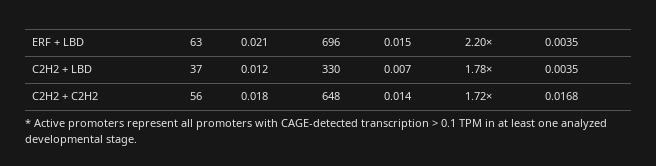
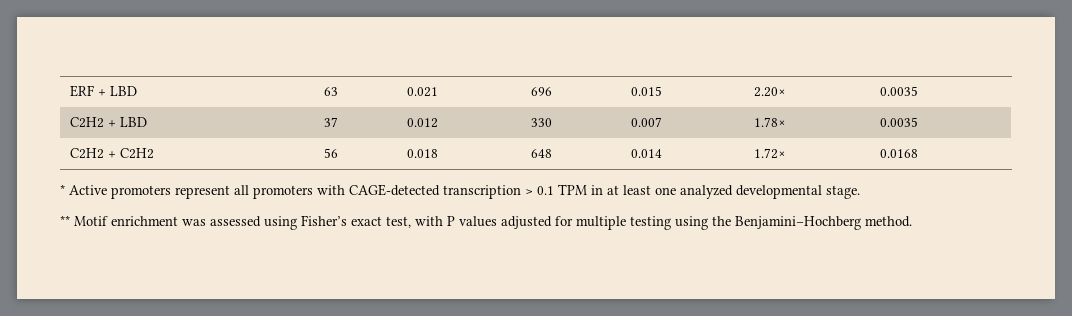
(137, 140) none -> [60,215,912,230] // ** Motif enrichment was assessed using Fisher’s exact test, with P values adjusted for multiple testing using the Benjamini–Hochberg method.

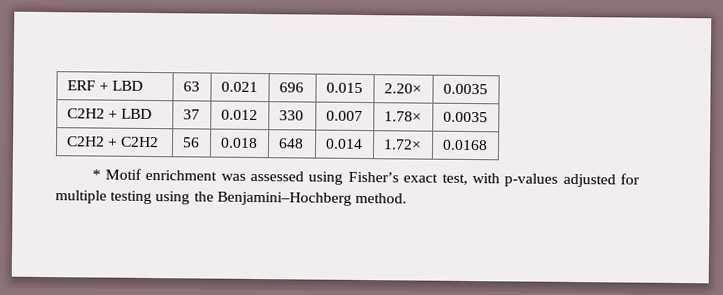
[69,184,860,199] [60,215,70,226] Active promoters represent all promoters with CAGE-detected transcription > 0.1 TPM in at least one analyzed developmental stage. // ** -> (101, 174) none
[447,216,497,227] P values -> [504,173,559,187] p-values

